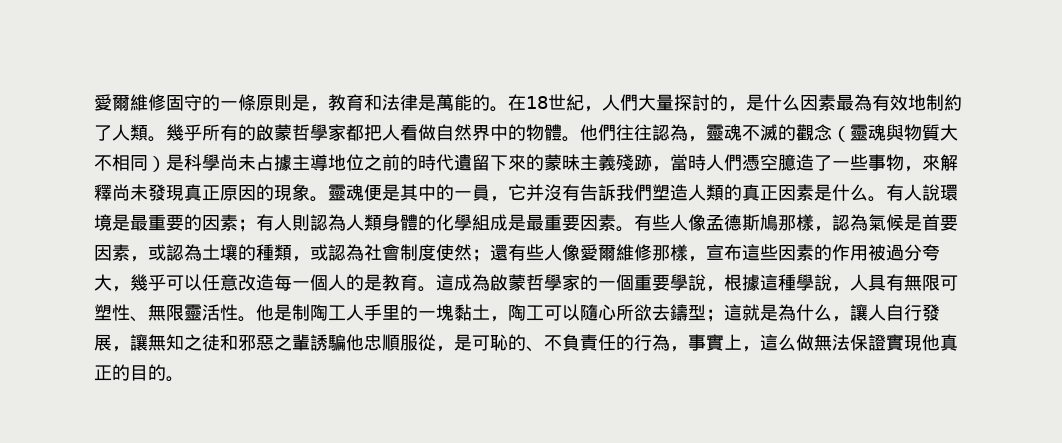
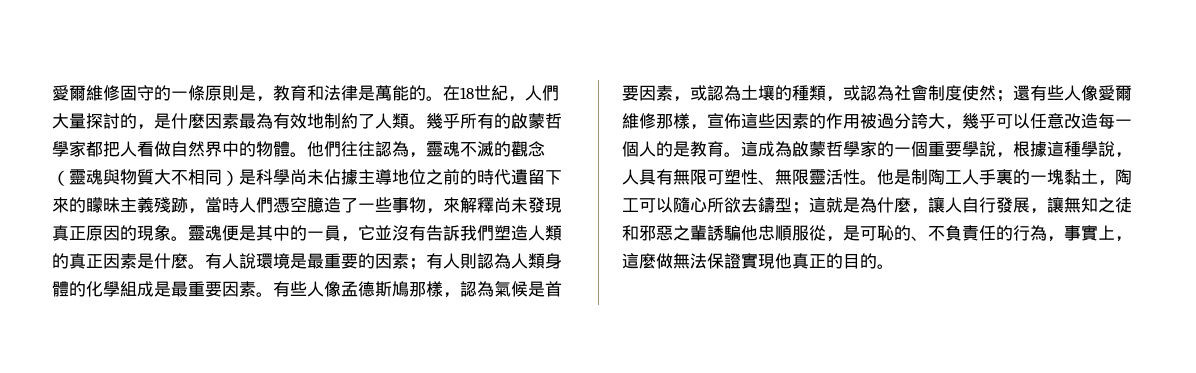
[782,94,800,111] 么 -> [188,113,205,129] 麼
[256,154,274,171] 占 -> [324,169,341,185] 佔
[544,154,562,171] 蒙 -> [86,197,103,213] 矇
[526,184,544,201] 并 -> [375,225,392,240] 並
[850,184,868,201] 么 -> [171,253,188,269] 麼
[724,244,742,261] 布 -> [724,113,741,129] 佈
[922,244,940,261] 夸 -> [911,113,928,129] 誇
[382,305,400,320] 里 -> [996,169,1013,185] 裏
[814,304,832,321] 么 -> [894,197,911,213] 麼
[778,334,796,351] 么 -> [639,253,656,269] 麼

